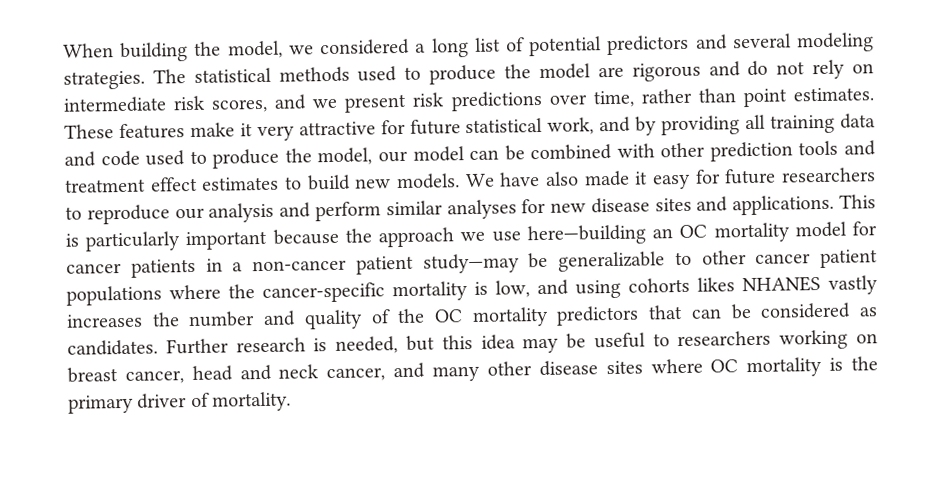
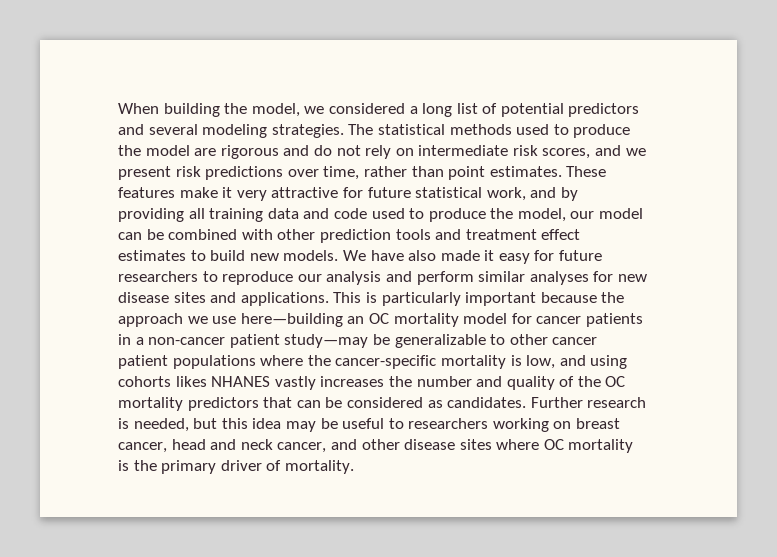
[432,365,481,382] many -> (357, 444) none

